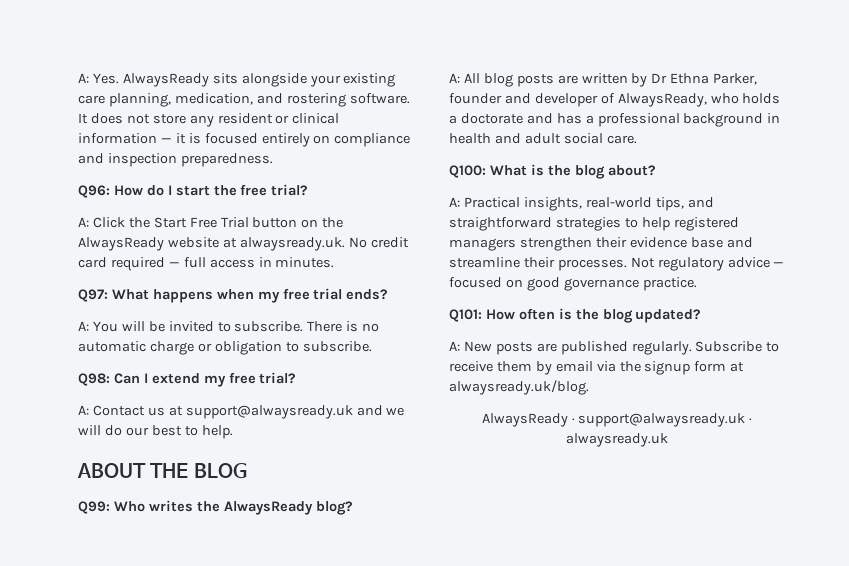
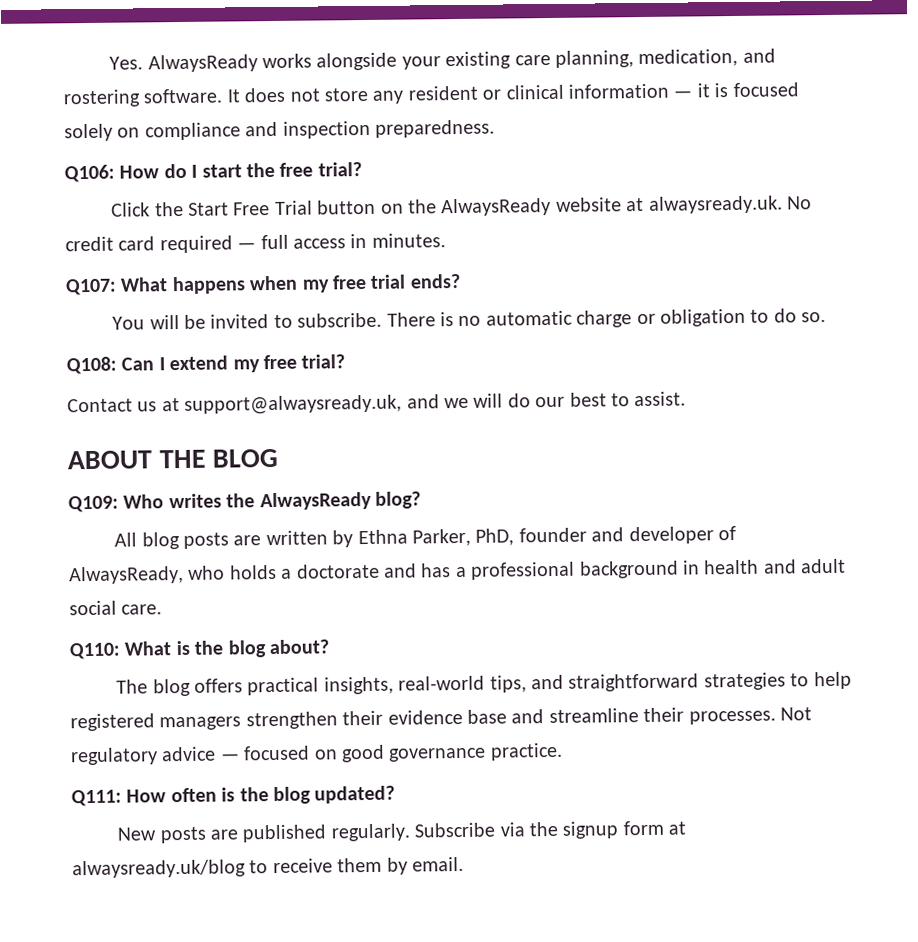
[78,73,89,83] A: -> (109, 63) none
[212,73,238,84] sits -> [262,53,313,69] works
[261,133,310,147] entirely -> [64,123,113,142] solely
[78,185,110,198] Q96: -> [64,164,115,183] Q106:
[78,217,89,227] A: -> (362, 169) none
[78,289,108,302] Q97: -> [65,278,117,296] Q107:
[78,321,89,331] A: -> (461, 281) none
[302,341,372,352] [78,373,110,386] subscribe. // Q98: -> [773,308,827,323] [66,356,117,375] do so. // Q108:
[78,405,89,415] A: -> (346, 361) none
[185,405,353,419] support@alwaysready.uk -> [184,394,403,415] support@alwaysready.uk,
[201,425,233,439] help. -> [634,391,687,407] assist.
[78,501,110,514] Q99: -> [68,495,119,513] Q109:
[449,73,460,83] A: -> (421, 500) none
[651,73,668,83] Dr -> (354, 539) none
(758, 79) none -> [475,528,515,546] PhD,
[449,165,486,178] Q100: -> [69,642,121,660] Q110:
[449,197,520,208] A: Practical -> [116,677,320,697] The blog offers practical
[449,309,482,322] Q101: -> [71,789,122,807] Q111:
[449,341,460,351] A: -> (396, 794) none
[766,342,780,352] [449,361,593,375] to receive them by email -> (496, 830) none
[449,380,589,395] [481,413,753,427] [566,433,668,447] alwaysready.uk/blog. // AlwaysReady · support@alwaysready.uk · alwaysready.uk -> [72,856,464,879] alwaysready.uk/blog to receive them by email.

